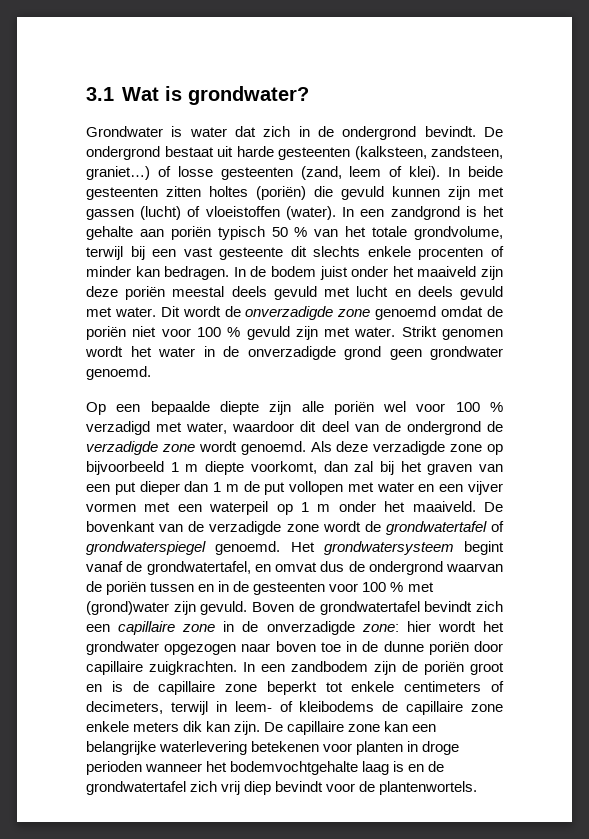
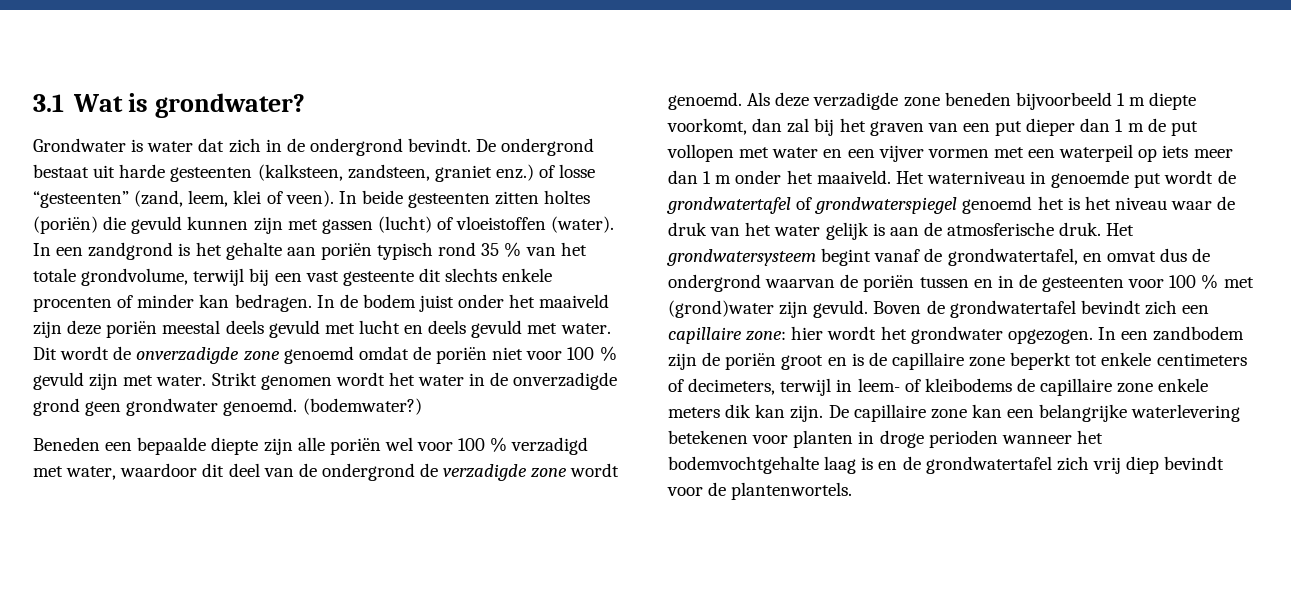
[86,166,441,180] graniet…) of losse gesteenten (zand, leem of klei). -> [434,164,596,182] [33,190,334,208] graniet enz.) of losse “gesteenten” (zand, leem, klei of veen).
[271,227,288,237] 50 -> [438,242,500,256] rond 35
[86,402,106,415] // Op -> [302,398,422,415] [33,437,100,451] (bodemwater?) // Beneden
[487,444,503,455] op -> [944,92,1011,106] beneden
(293, 509) none -> [1162,145,1233,158] [668,170,698,184] iets meer dan
[484,502,503,512] [86,521,319,535] De bovenkant van de verzadigde zone -> [895,170,1162,188] Het waterniveau in genoemde put
[215,541,281,555] genoemd. -> [962,196,1236,214] [668,222,1102,240] genoemd het is het niveau waar de druk van het water gelijk is aan de atmosferische druk.
[182,621,355,635] zone in de onverzadigde -> (742, 335) none
[164,641,504,655] [86,661,237,675] opgezogen naar boven toe in de dunne poriën door capillaire zuigkrachten. -> [1007,329,1093,344] opgezogen.

